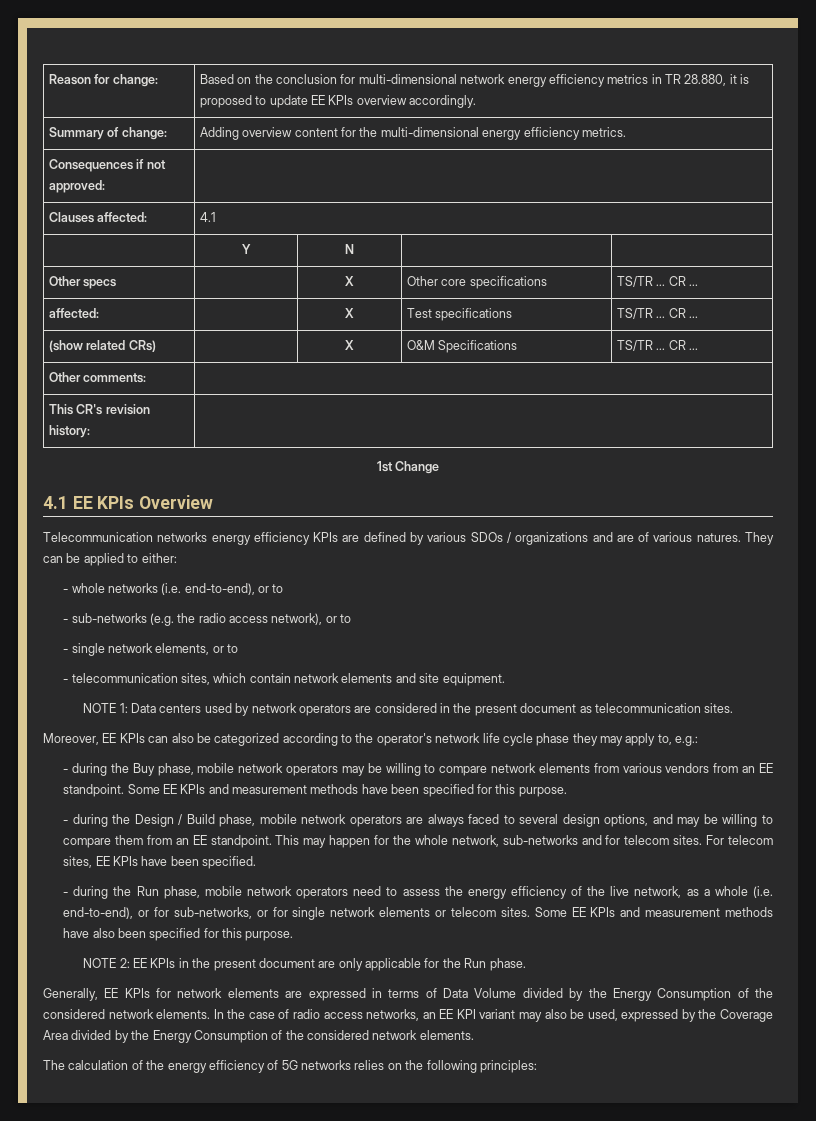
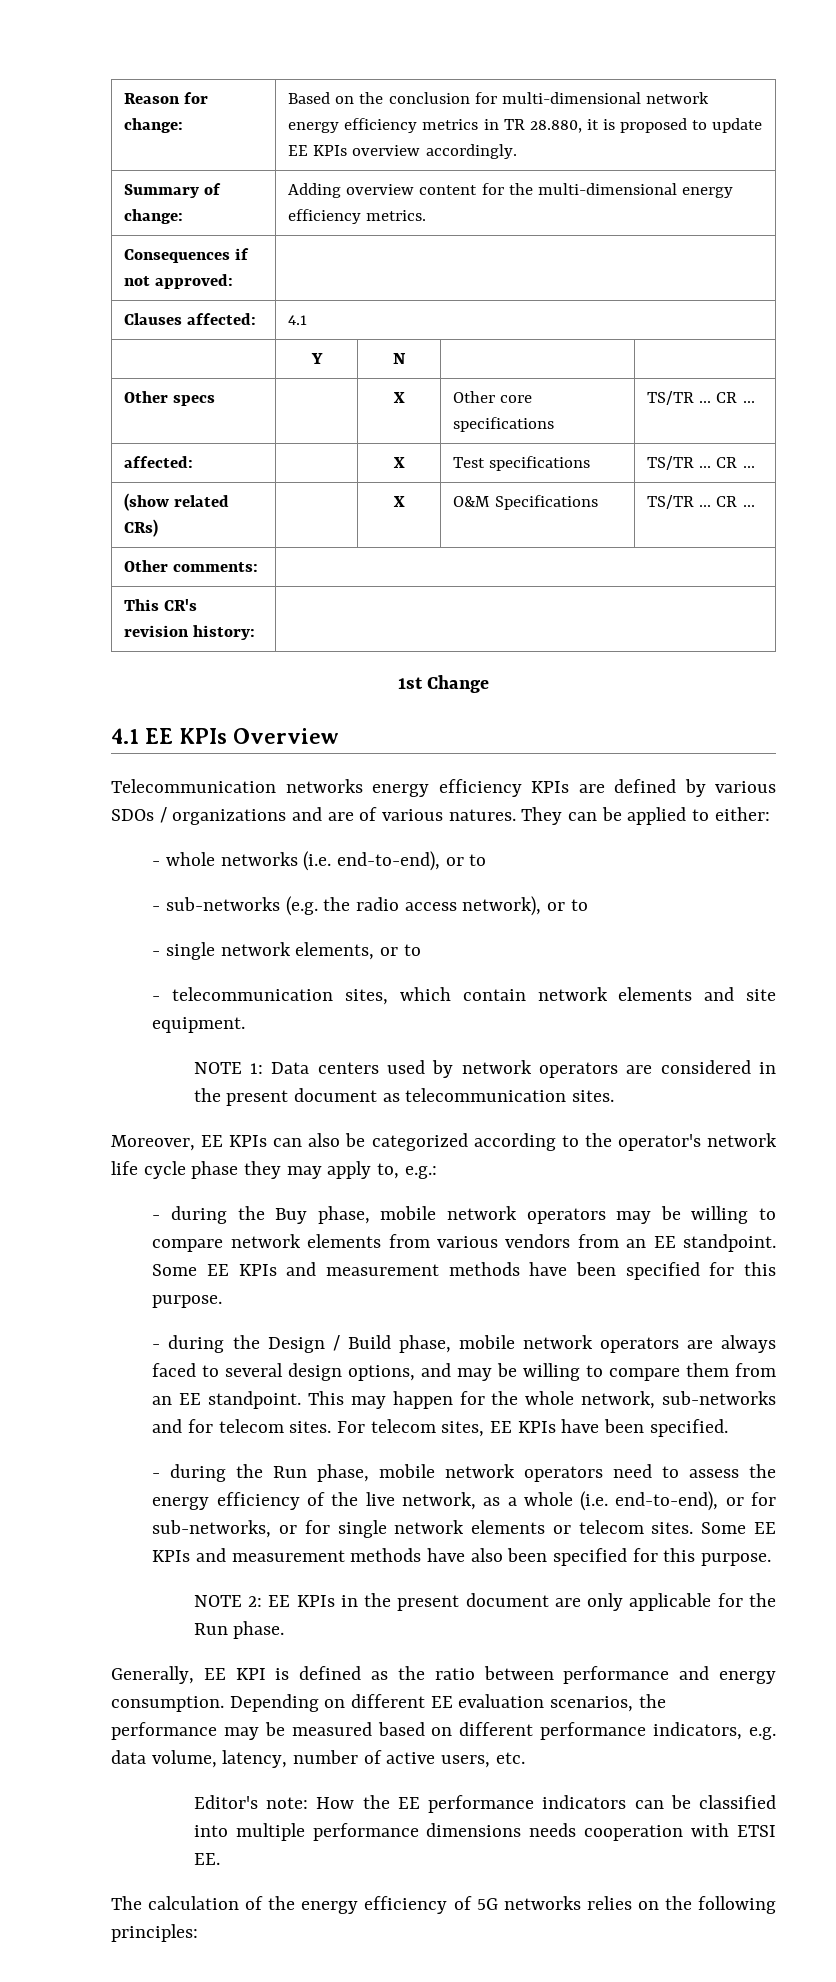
[124,988,773,1001] [43,1009,773,1022] [43,1030,474,1043] KPIs for network elements are expressed in terms of Data Volume divided by the Energy Consumption of the considered network elements. In the case of radio access networks, an EE KPI variant may also be used, expressed by the Coverage Area divided by the Energy Consumption of the considered network elements. -> [235,1666,776,1684] [111,1694,666,1712] [111,1722,777,1740] [111,1750,525,1768] [193,1795,777,1813] [193,1823,776,1841] [193,1853,220,1865] KPI is defined as the ratio between performance and energy consumption. Depending on different EE evaluation scenarios, the performance may be measured based on different performance indicators, e.g. data volume, latency, number of active users, etc. // Editor's note: How the EE performance indicators can be classified into multiple performance dimensions needs cooperation with ETSI EE.

